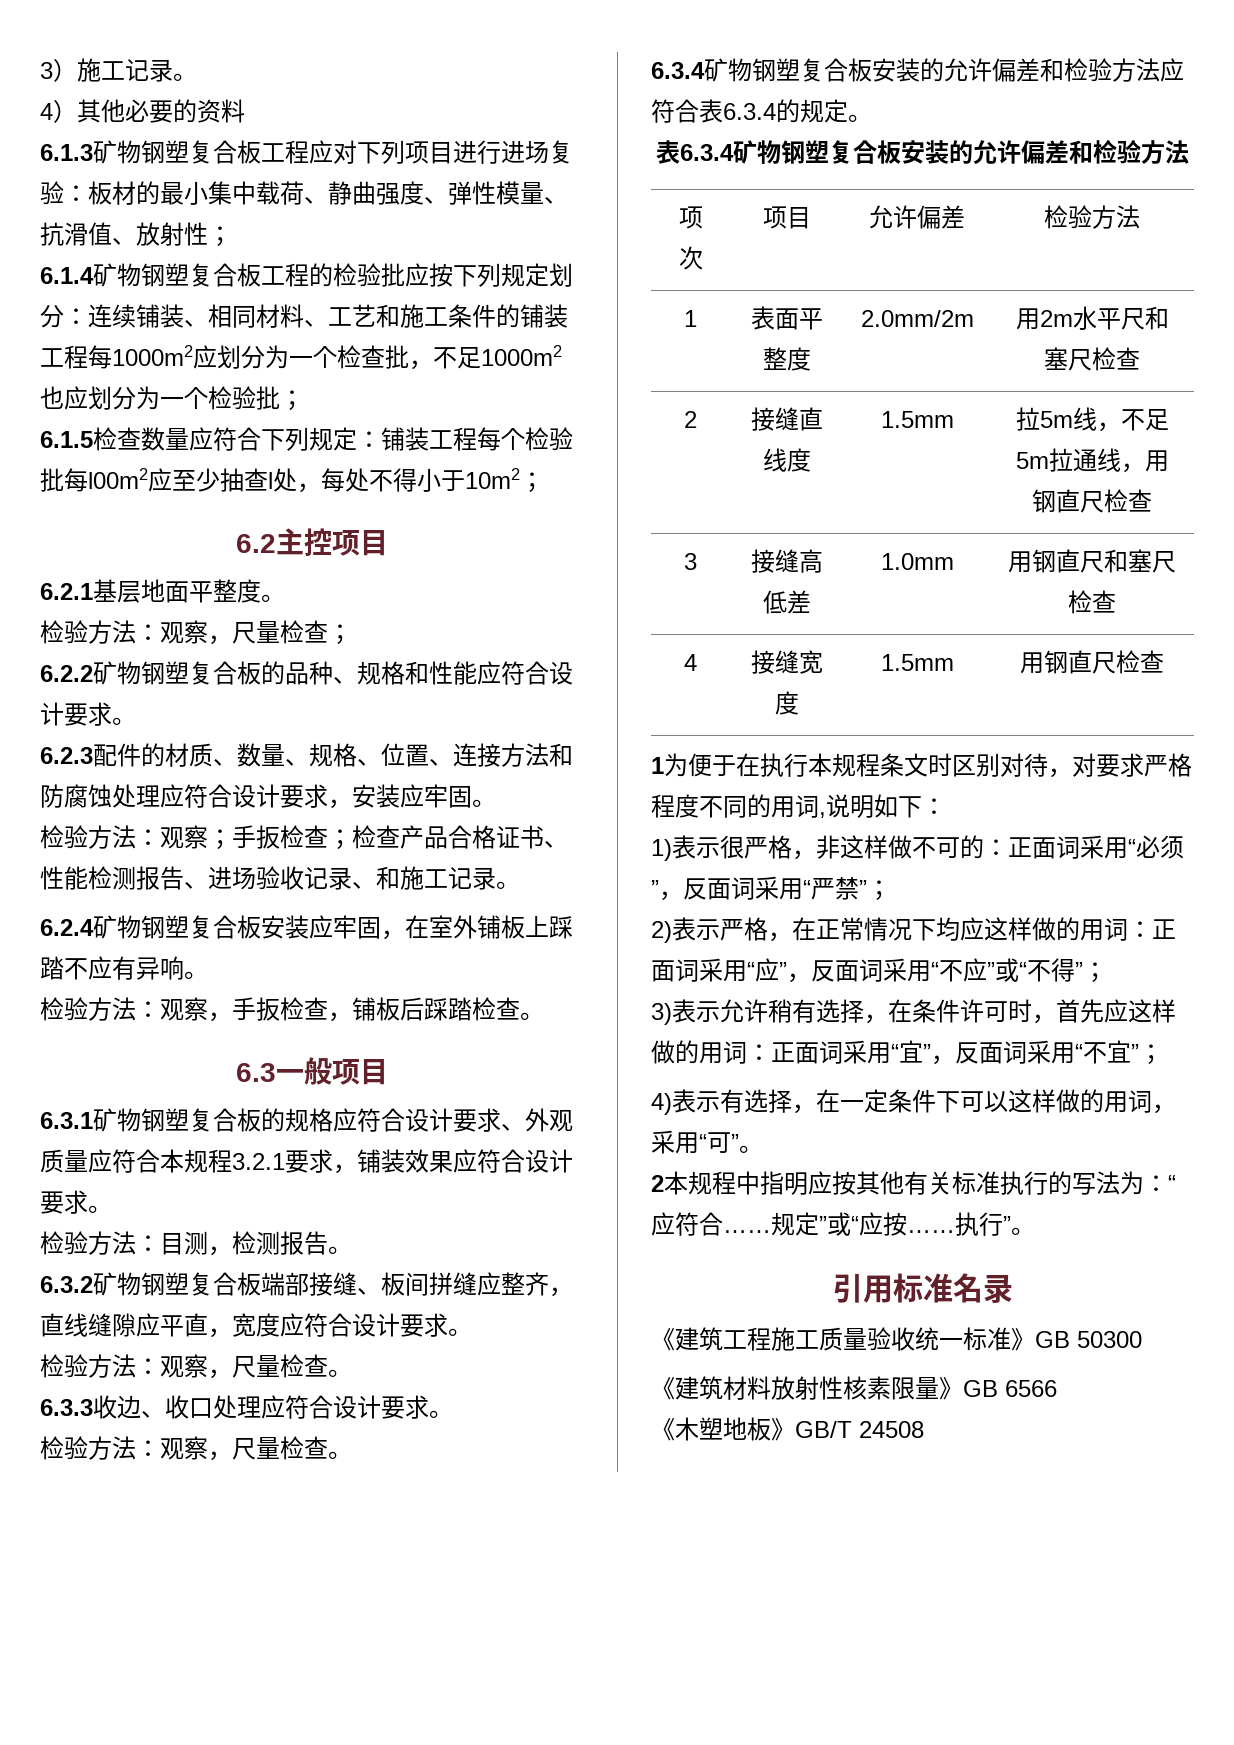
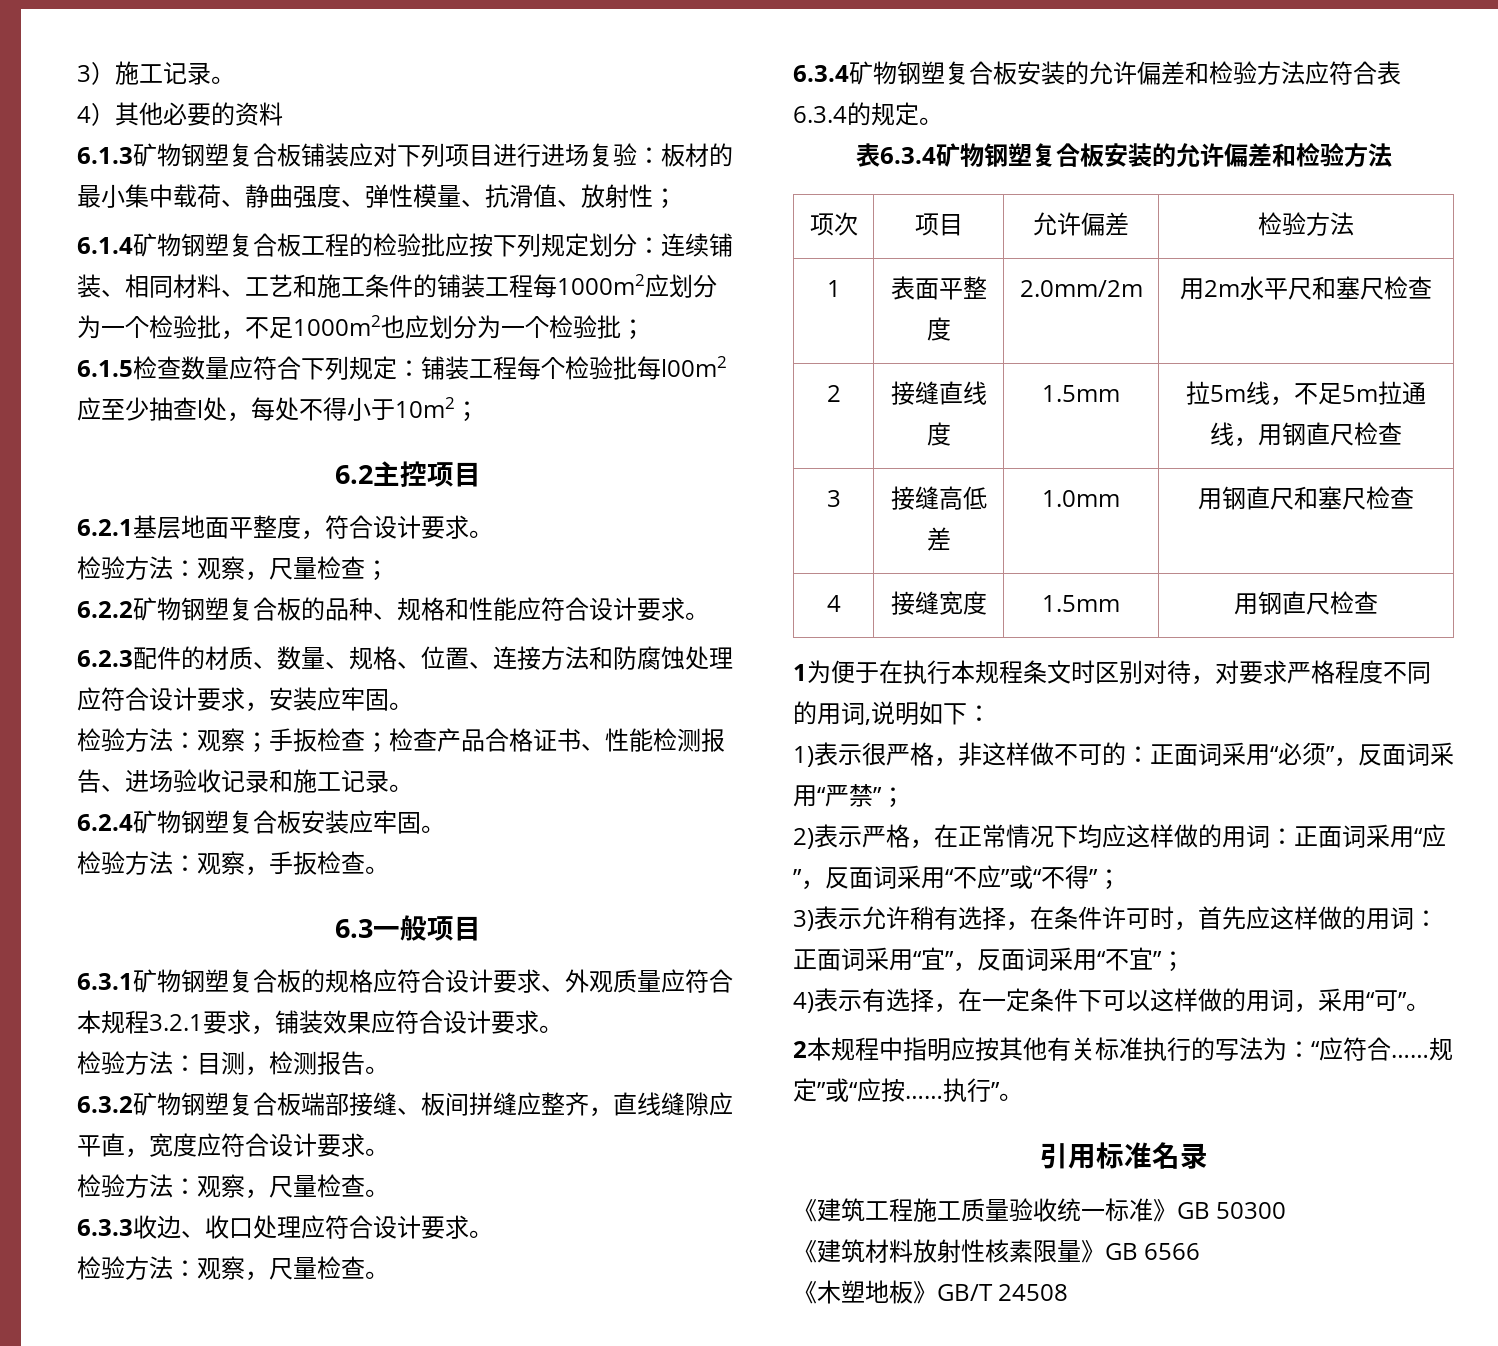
[261,140,309,164] 工程 -> [301,143,349,167] 铺装
[361,345,385,368] 查 -> [173,315,197,339] 验
(261, 591) none -> [301,515,469,540] ，符合设计要求
[352,882,376,889] 、 -> (269, 781) none
[381,915,573,940] [40,956,184,980] ，在室外铺板上踩踏不应有异响 -> (421, 823) none
[328,997,520,1022] ，铺板后踩踏检查 -> (365, 862) none

